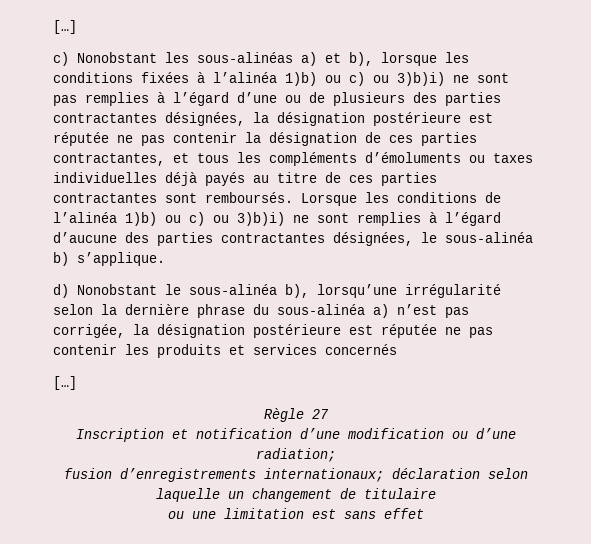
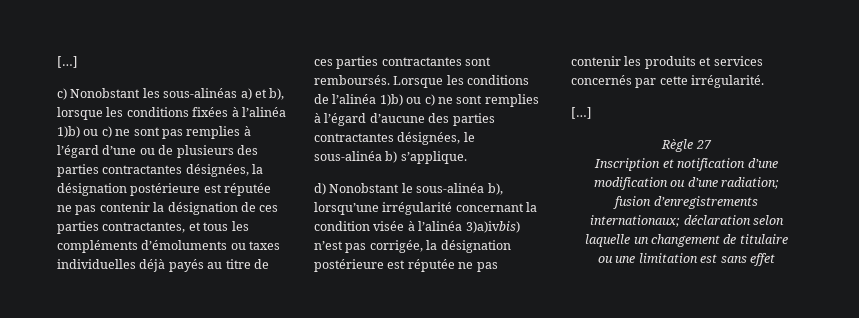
[373,72,445,86] ou 3)b)i) -> (112, 132) none
[213,212,285,226] ou 3)b)i) -> (435, 100) none
[53,304,389,318] selon la dernière phrase du sous-alinéa a) -> [455,202,538,212] [314,221,520,233] concernant la condition visée à l’alinéa 3)a)ivbis)
(397, 349) none -> [635,75,765,88] par cette irrégularité.

